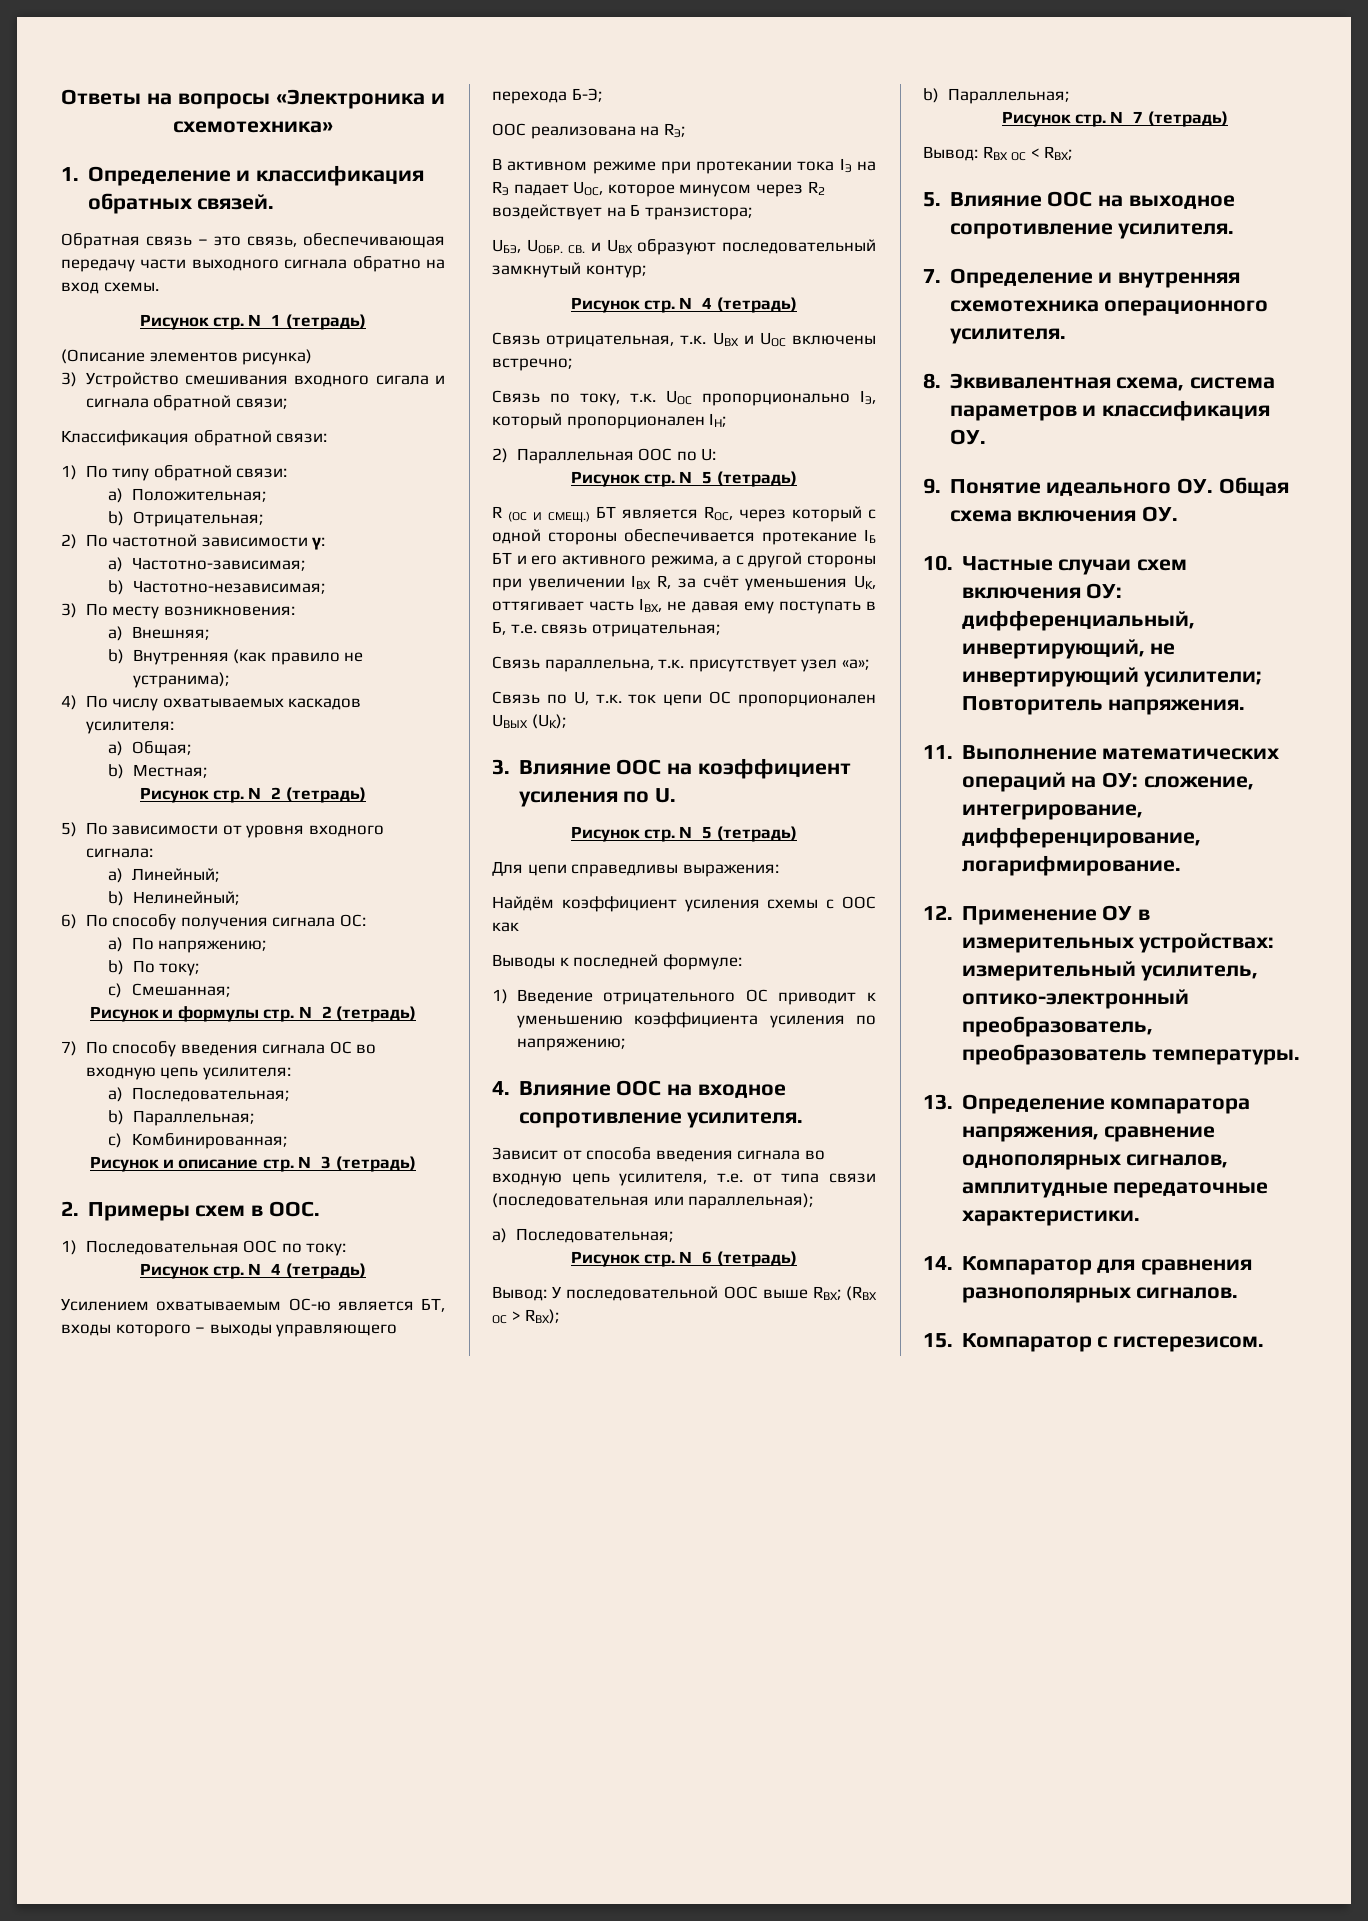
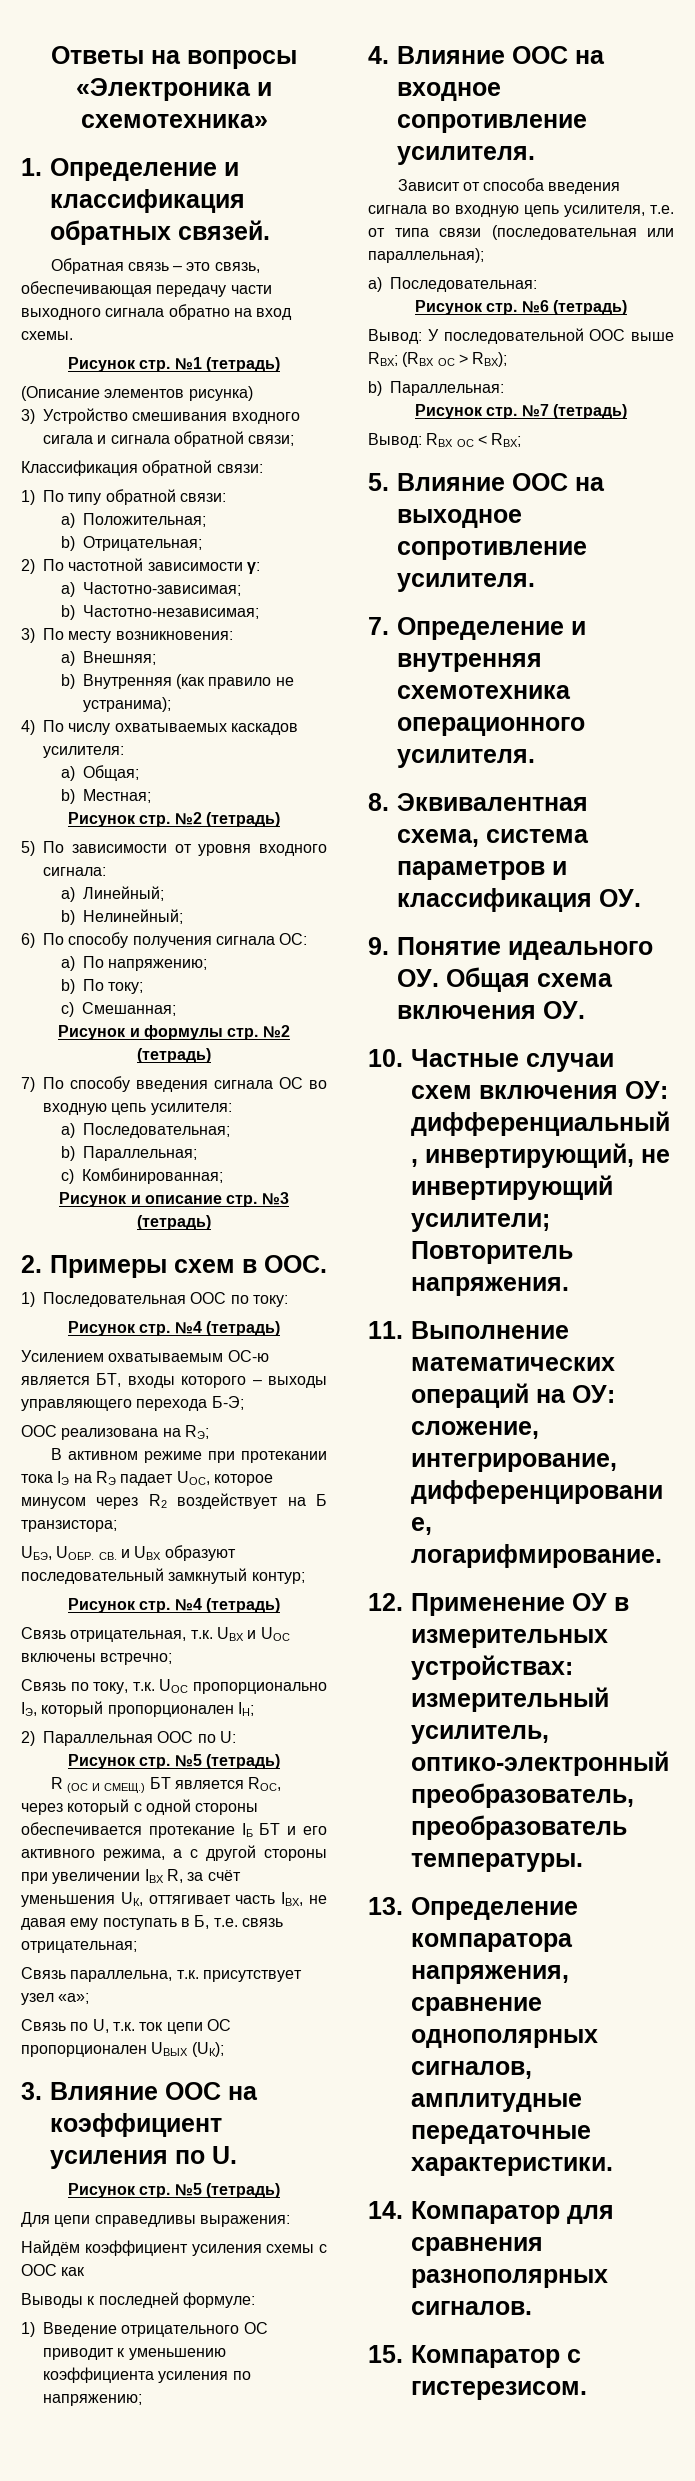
[515,1228,673,1243] Последовательная; -> [390,277,537,292] Последовательная:
[947,88,1069,104] Параллельная; -> [390,381,504,396] Параллельная:

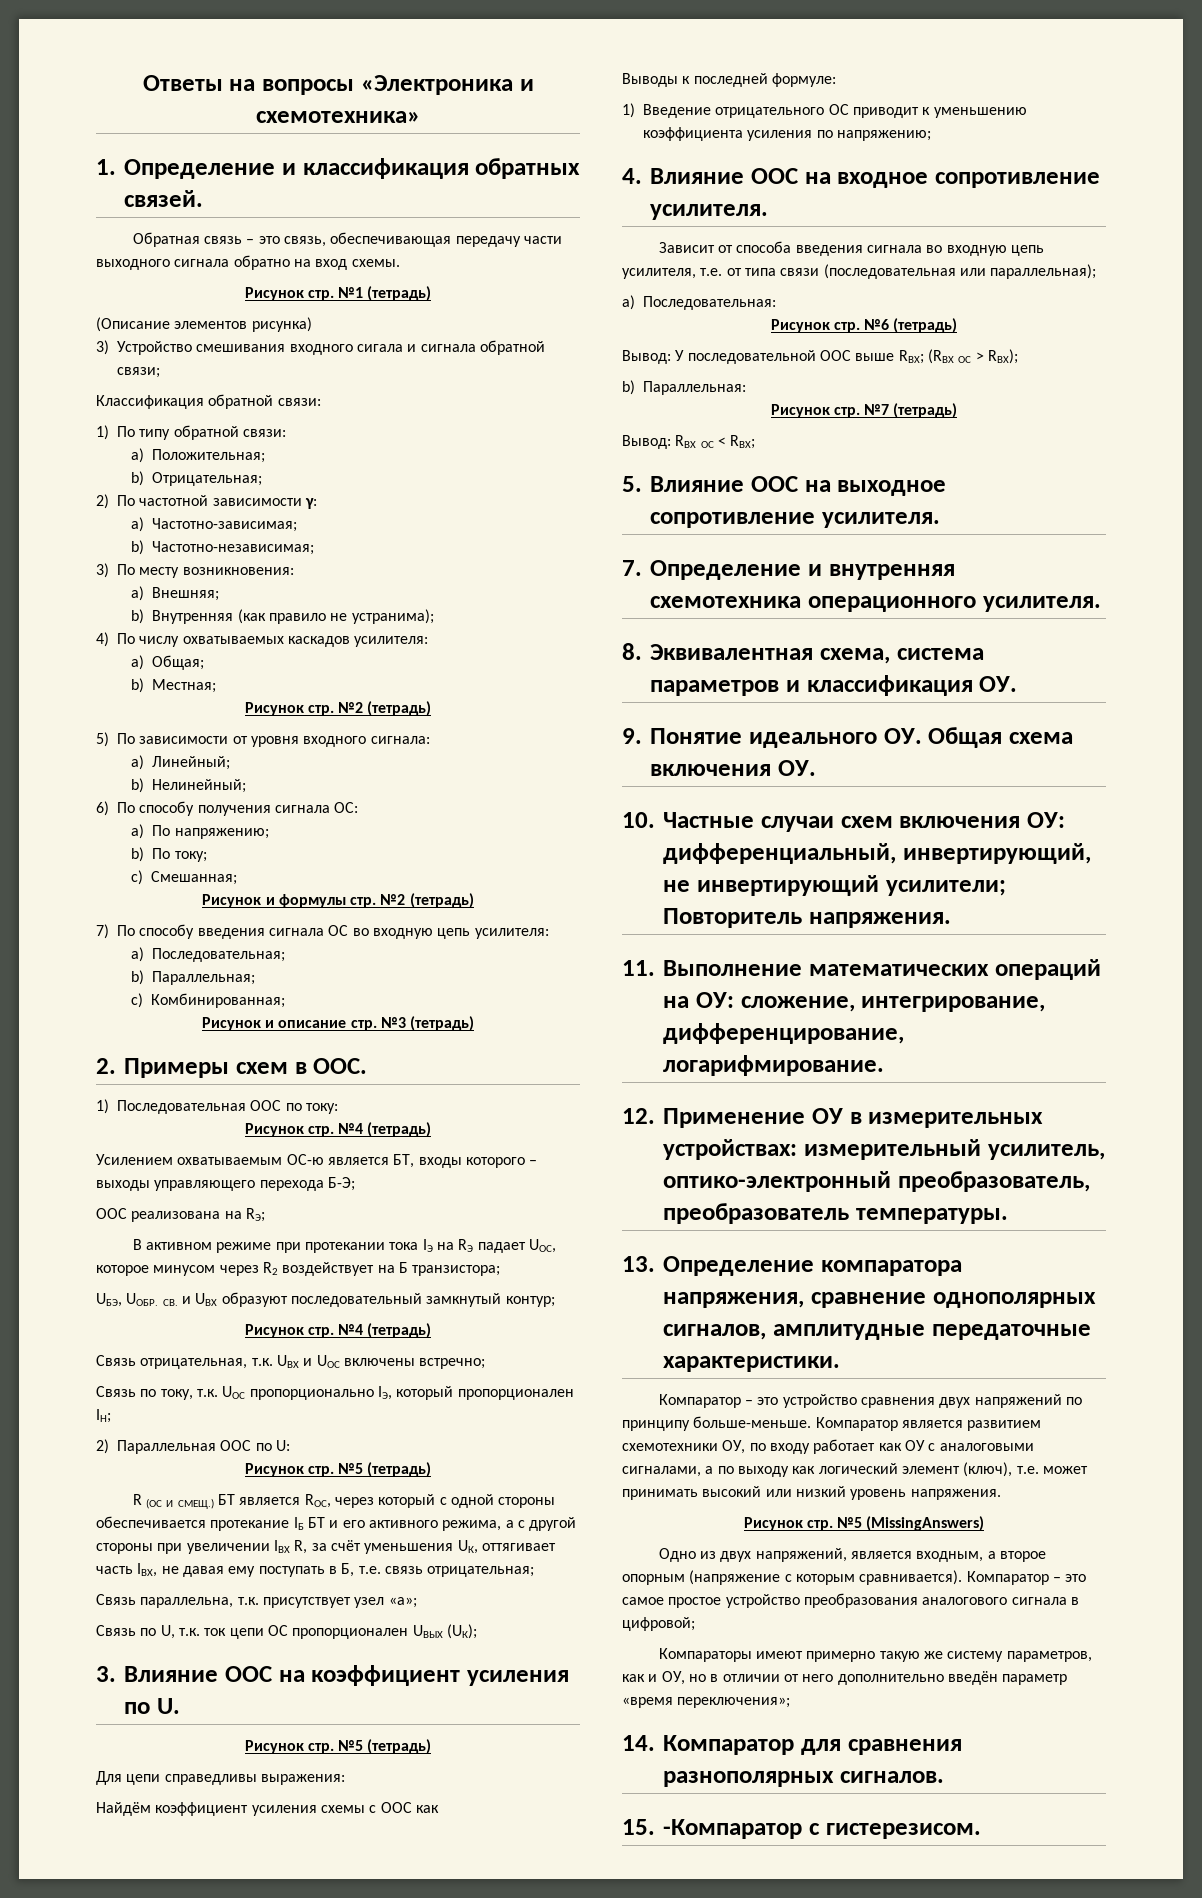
(613, 2166) none -> [658,1394,1082,1408] [622,1416,1042,1431] [622,1439,1034,1454] [622,1462,1088,1477] [622,1486,1001,1500] [743,1516,985,1531] [658,1548,1046,1562] [622,1570,1087,1585] [622,1593,1079,1608] [622,1617,695,1631] [658,1648,1092,1662] [622,1671,1068,1685] [622,1697,791,1708] // Компаратор – это устройство сравнения двух напряжений по принципу больше-меньше. Компаратор является развитием схемотехники ОУ, по входу работает как ОУ с аналоговыми сигналами, а по выходу как логический элемент (ключ), т.е. может принимать высокий или низкий уровень напряжения. // Рисунок стр. №5 (MissingAnswers) // Одно из двух напряжений, является входным, а второе опорным (напряжение с которым сравнивается). Компаратор – это самое простое устройство преобразования аналогового сигнала в цифровой; // Компараторы имеют примерно такую же систему параметров, как и ОУ, но в отличии от него дополнительно введён параметр «время переключения»;
[411,2345,560,2368] Компаратор -> [663,1819,802,1839] -Компаратор

